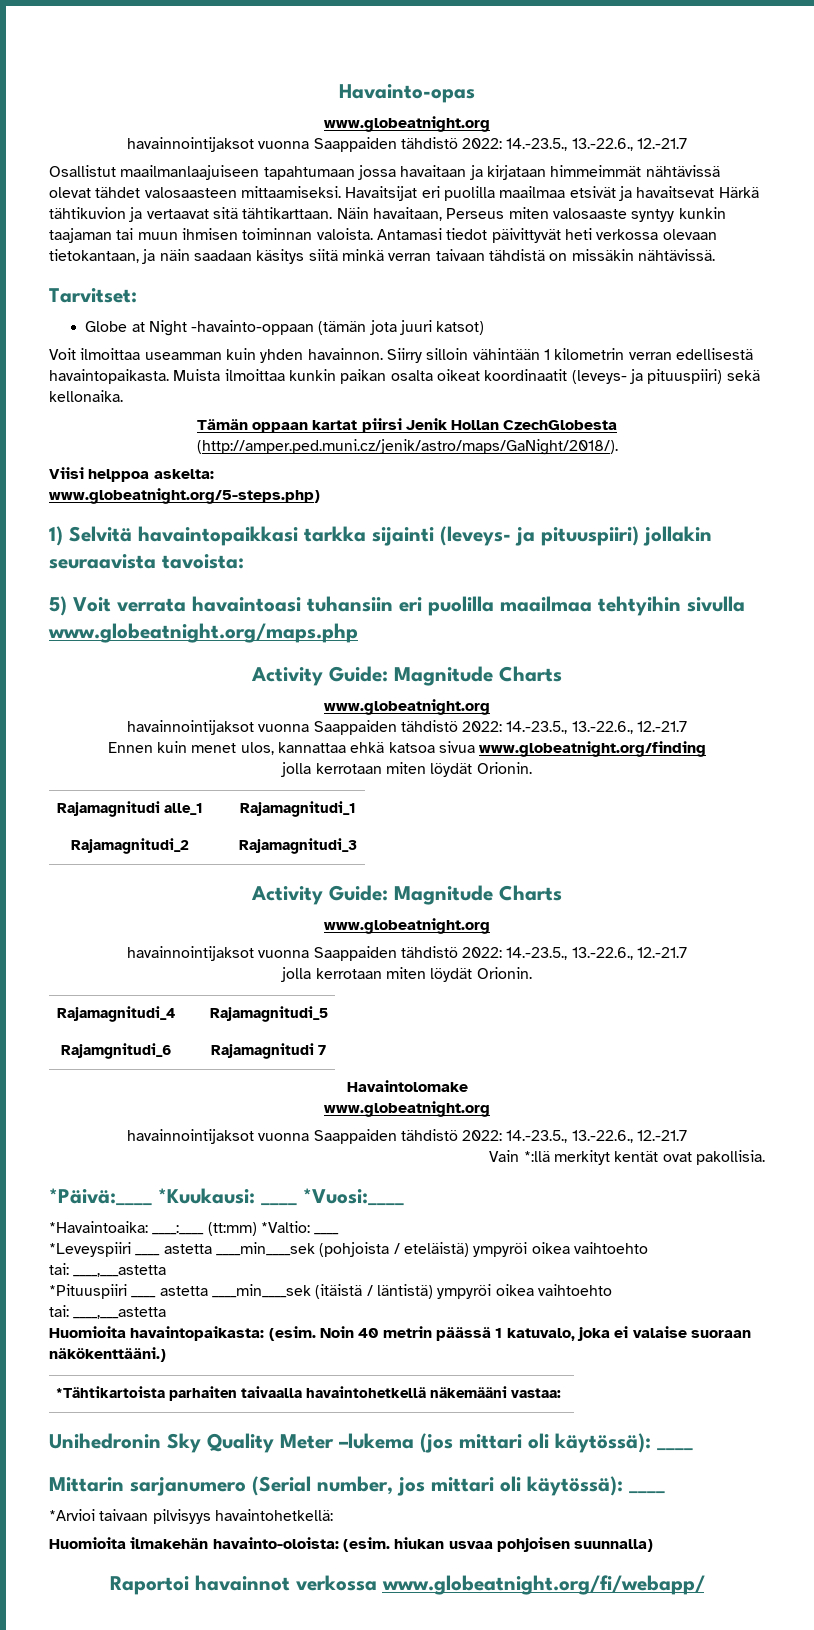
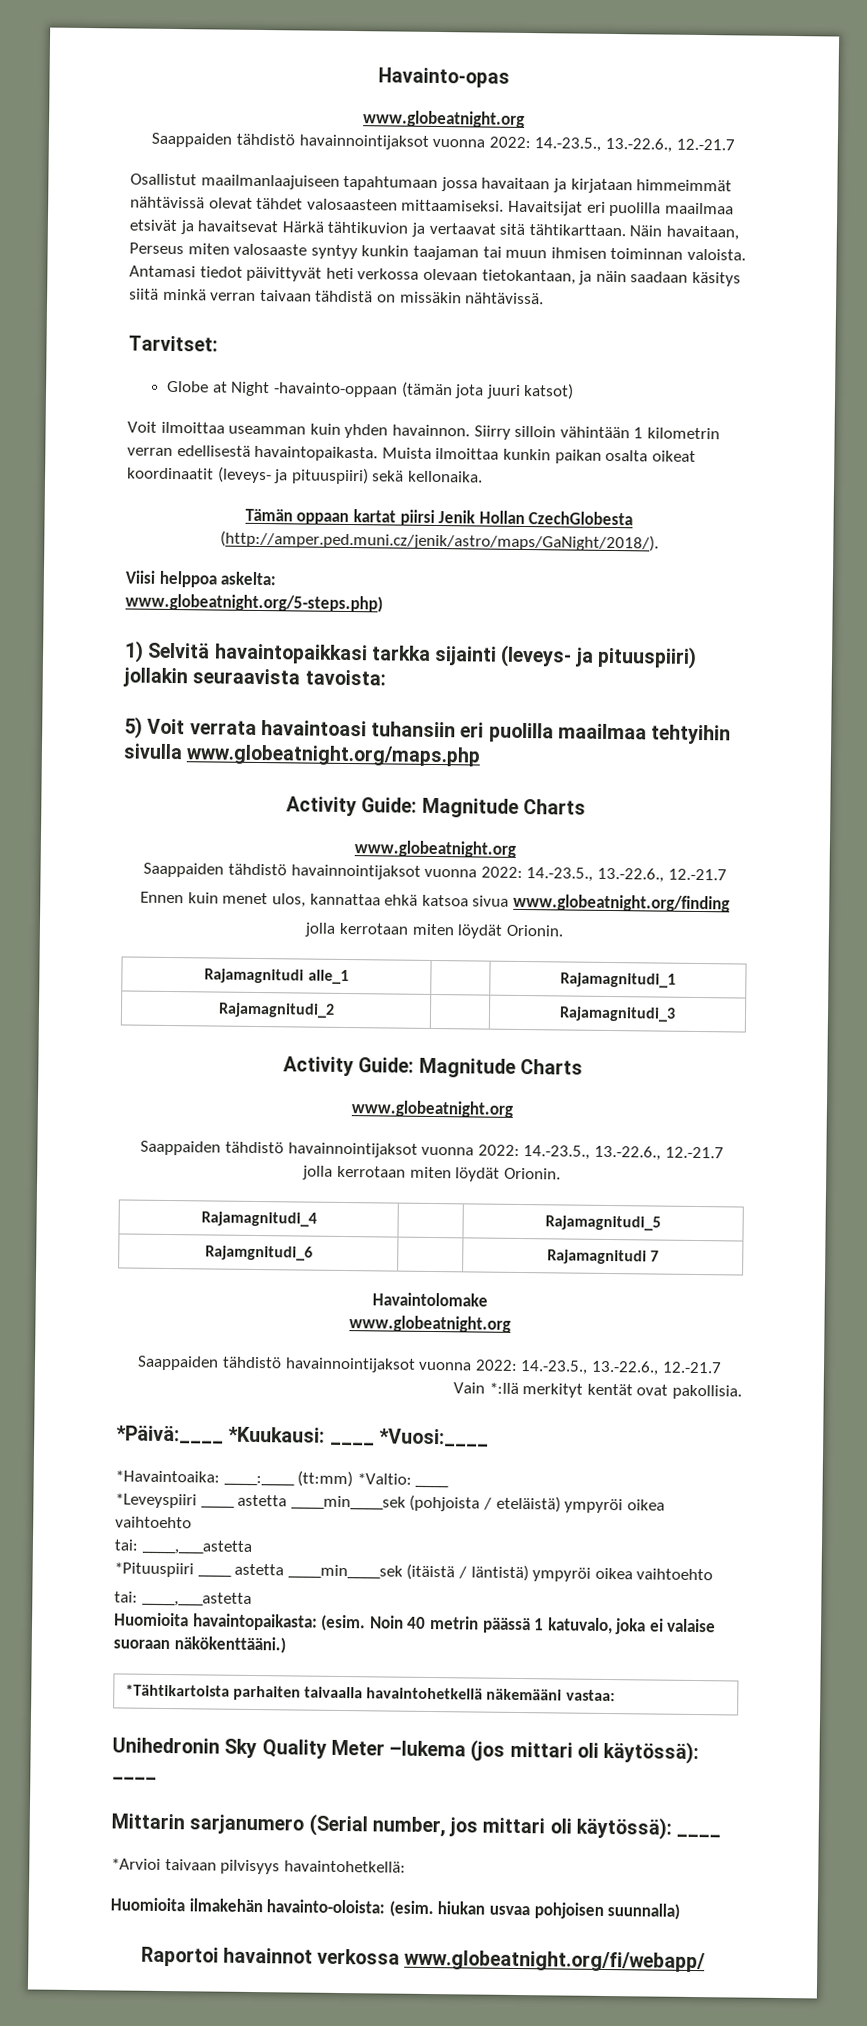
[126,137,458,152] havainnointijaksot vuonna Saappaiden tähdistö -> [151,132,486,150] Saappaiden tähdistö havainnointijaksot vuonna
[126,720,458,735] havainnointijaksot vuonna Saappaiden tähdistö -> [143,862,478,880] Saappaiden tähdistö havainnointijaksot vuonna
[126,946,458,961] havainnointijaksot vuonna Saappaiden tähdistö -> [140,1140,475,1158] Saappaiden tähdistö havainnointijaksot vuonna
[126,1129,458,1144] havainnointijaksot vuonna Saappaiden tähdistö -> [137,1355,473,1373] Saappaiden tähdistö havainnointijaksot vuonna

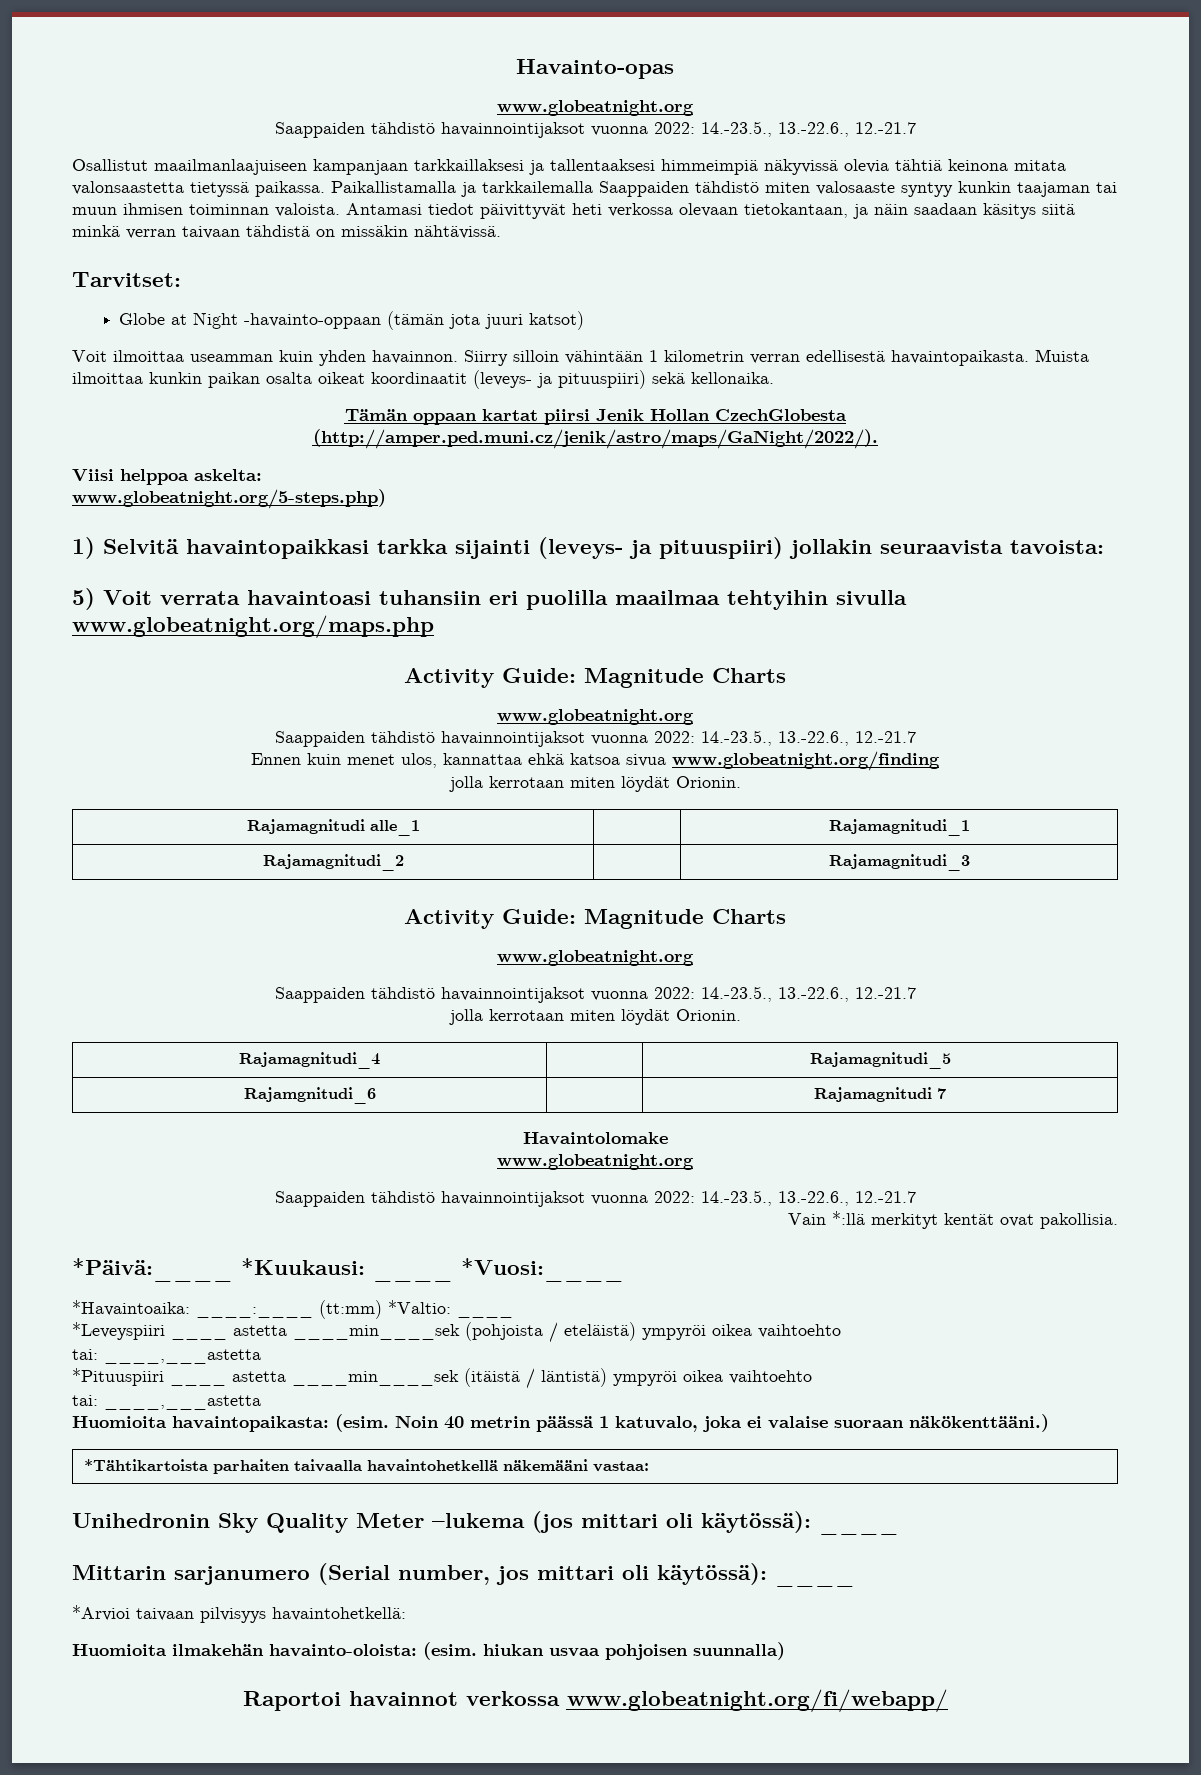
[343,175,733,194] [130,196,734,217] [129,219,739,241] [129,242,184,255] tapahtumaan jossa havaitaan ja kirjataan himmeimmät nähtävissä olevat tähdet valosaasteen mittaamiseksi. Havaitsijat eri puolilla maailmaa etsivät ja havaitsevat Härkä tähtikuvion ja vertaavat sitä tähtikarttaan. Näin havaitaan, Perseus -> [313,159,1066,175] [72,181,759,197] kampanjaan tarkkaillaksesi ja tallentaaksesi himmeimpiä näkyvissä olevia tähtiä keinona mitata valonsaastetta tietyssä paikassa. Paikallistamalla ja tarkkailemalla Saappaiden tähdistö
[219,530,659,552] (http://amper.ped.muni.cz/jenik/astro/maps/GaNight/2018/). -> [312,429,878,449] (http://amper.ped.muni.cz/jenik/astro/maps/GaNight/2022/).

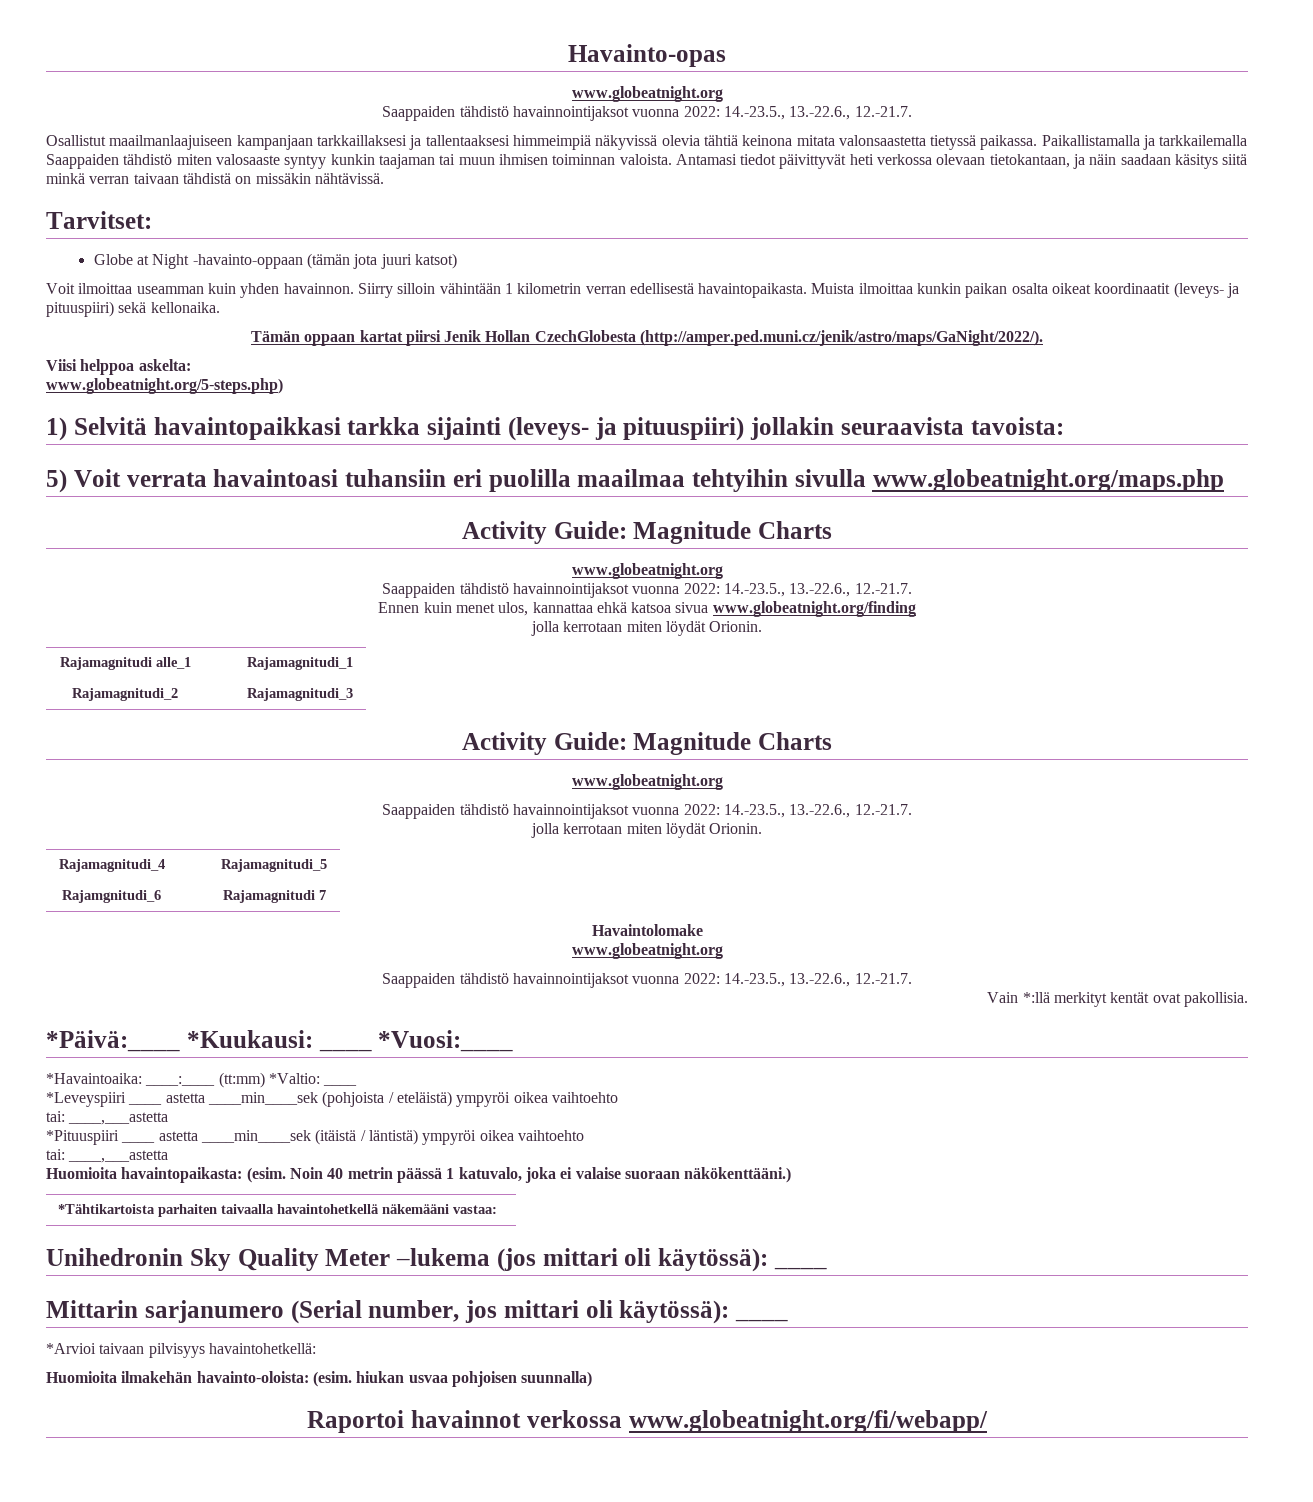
[854,122,916,134] 12.-21.7 -> [854,106,912,117] 12.-21.7.
[854,731,916,743] 12.-21.7 -> [854,583,912,594] 12.-21.7.
[854,987,916,999] 12.-21.7 -> [854,804,912,815] 12.-21.7.
[854,1191,916,1203] 12.-21.7 -> [854,973,912,984] 12.-21.7.

